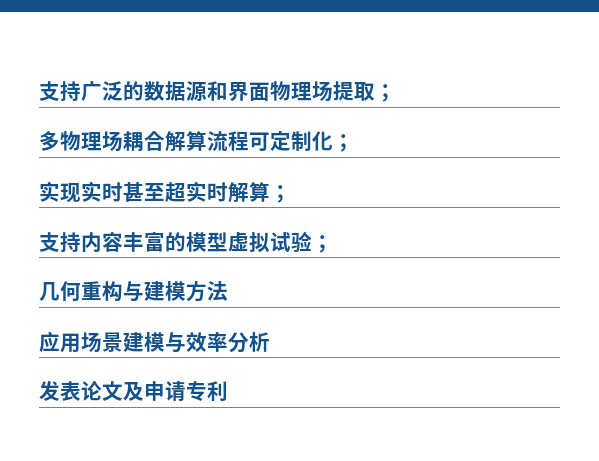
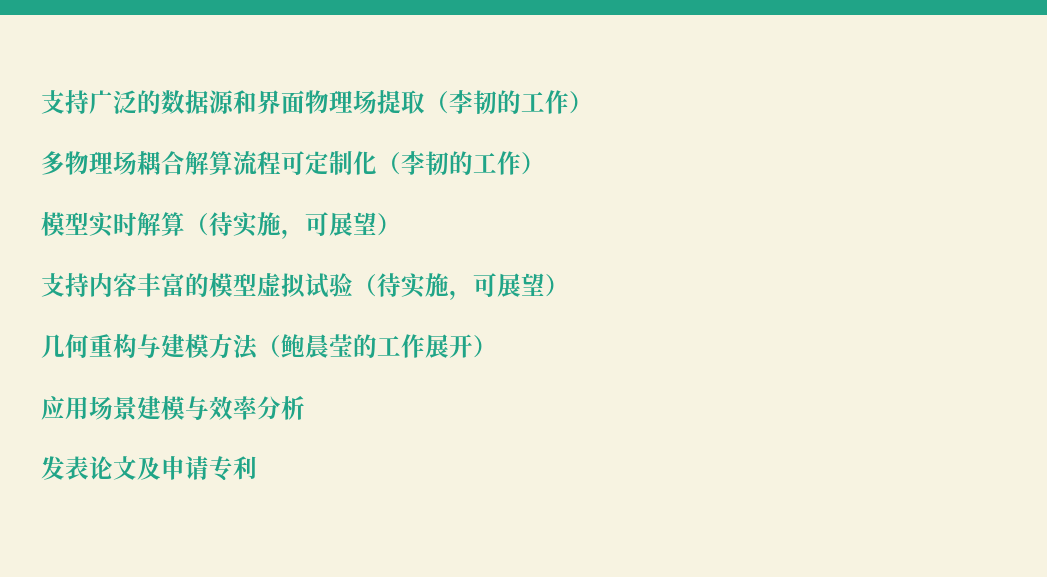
[375,84,396,102] ； -> [425,90,593,115] （李韧的工作）
[333,134,354,152] [39,181,291,203] ； // 实现实时甚至超实时解算； -> [377,151,545,176] [41,212,401,239] （李韧的工作） // 模型实时解算（待实施，可展望）
[312,235,333,253] ； -> [353,273,569,300] （待实施，可展望）
(228, 291) none -> [257,334,497,358] （鲍晨莹的工作展开）

